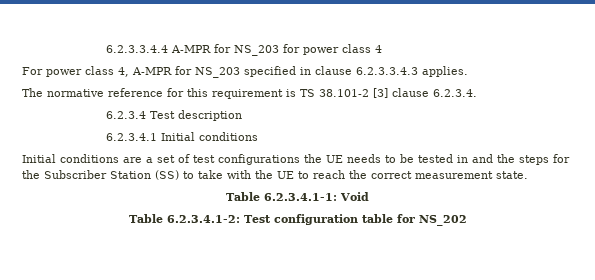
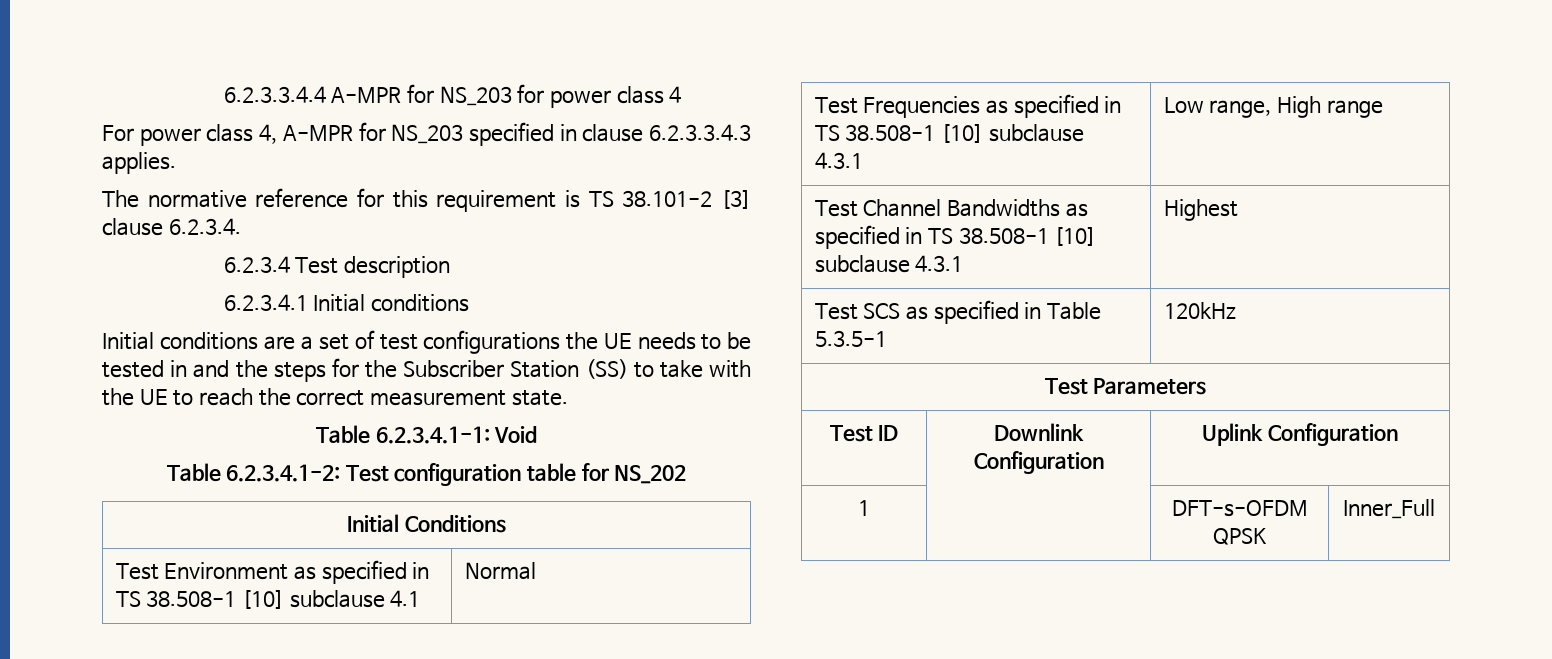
(467, 220) none -> [347,514,506,533] [115,560,430,584] [115,590,421,609] [464,562,536,580] [814,94,1122,118] [814,124,1084,143] [814,152,863,169] [1163,96,1383,118] [814,199,1088,217] [814,225,1097,249] [814,255,964,273] [1163,199,1238,221] [814,300,1102,324] [814,330,887,347] [1163,302,1236,319] [1044,378,1207,395] [829,425,899,442] [994,423,1084,441] [973,451,1104,474] [1202,423,1398,446] [858,500,870,516] [1171,500,1308,517] [1213,528,1267,545] [1343,499,1435,519] // Initial Conditions // Test Environment as specified in TS 38.508-1 [10] subclause 4.1 | Normal // Test Frequencies as specified in TS 38.508-1 [10] subclause 4.3.1 | Low range, High range // Test Channel Bandwidths as specified in TS 38.508-1 [10] subclause 4.3.1 | Highest // Test SCS as specified in Table 5.3.5-1 | 120kHz // Test Parameters // Test ID | Downlink Configuration | Uplink Configuration // 1 | | DFT-s-OFDM QPSK | Inner_Full

